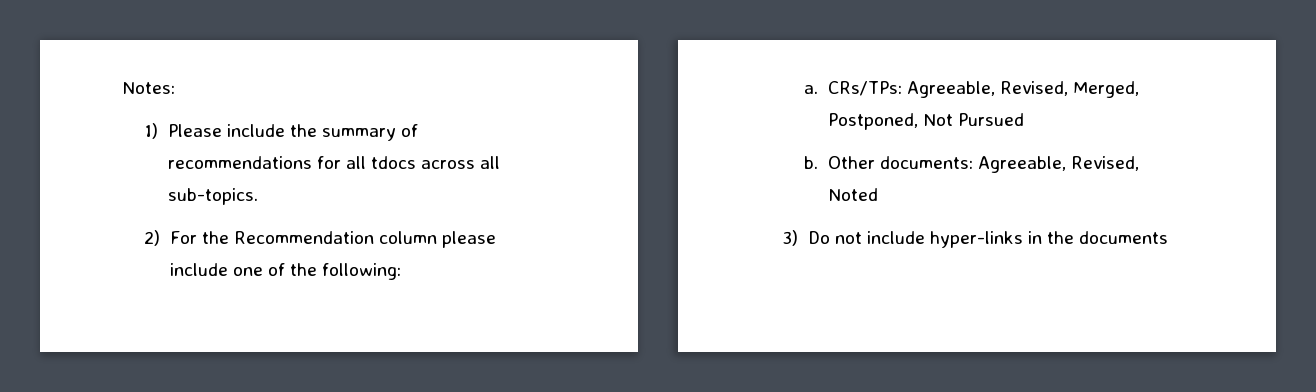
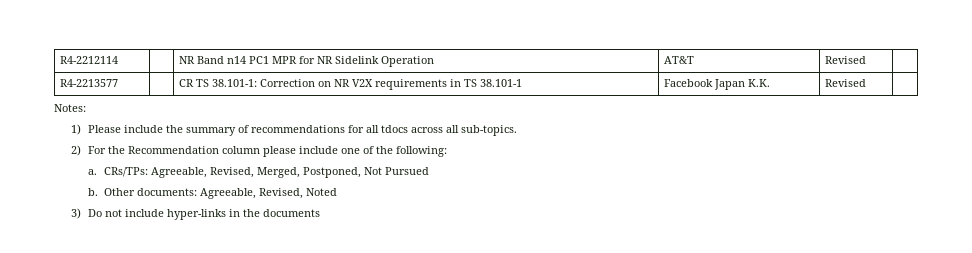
(122, 88) none -> [60,56,119,64] [179,56,435,67] [664,56,695,64] [825,56,867,64] [60,79,119,87] [179,79,523,90] [664,79,771,90] [825,79,867,87] R4-2212114 | | NR Band n14 PC1 MPR for NR Sidelink Operation | AT&T | Revised | // R4-2213577 | | CR TS 38.101-1: Correction on NR V2X requirements in TS 38.101-1 | Facebook Japan K.K. | Revised | //

